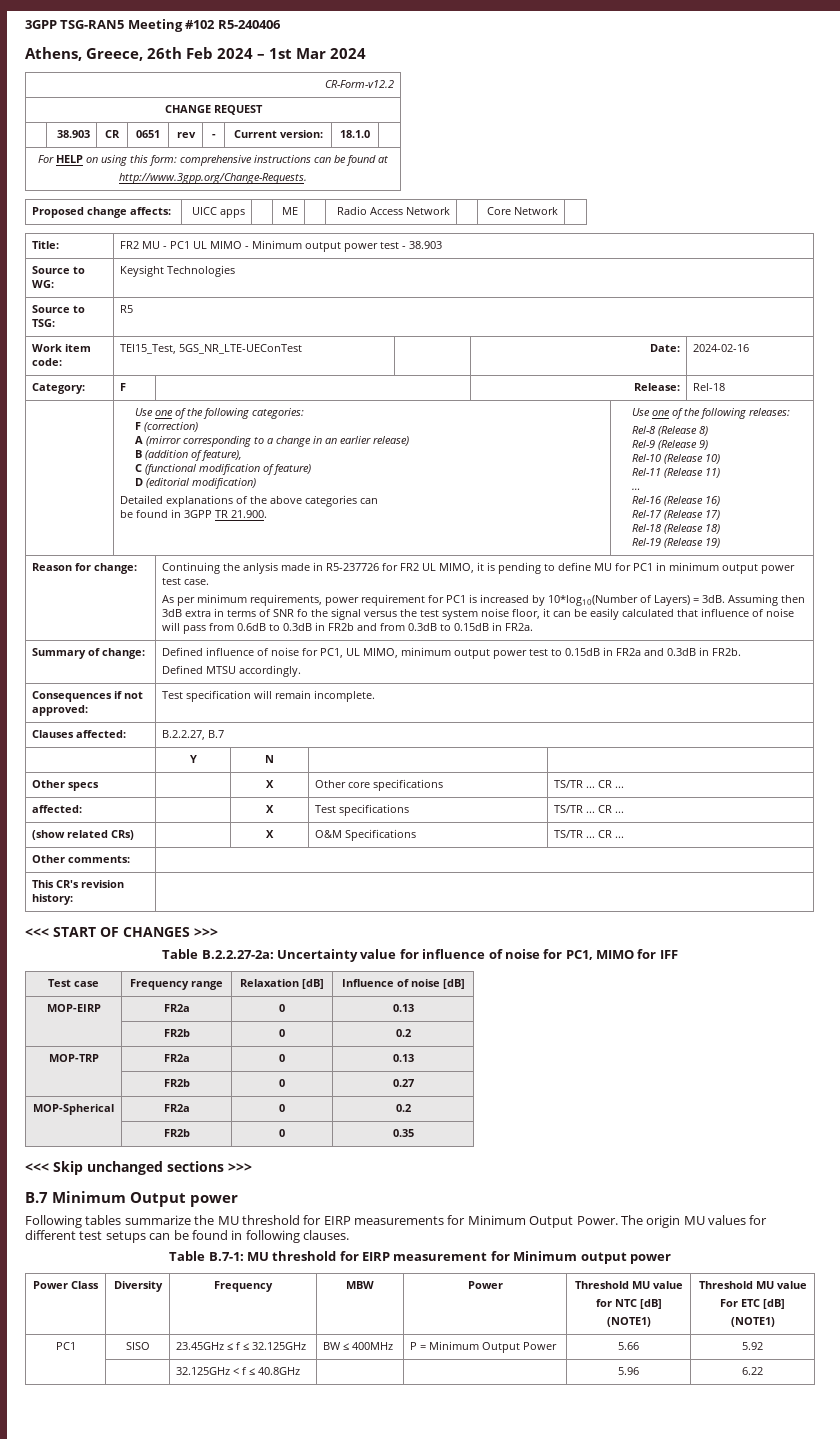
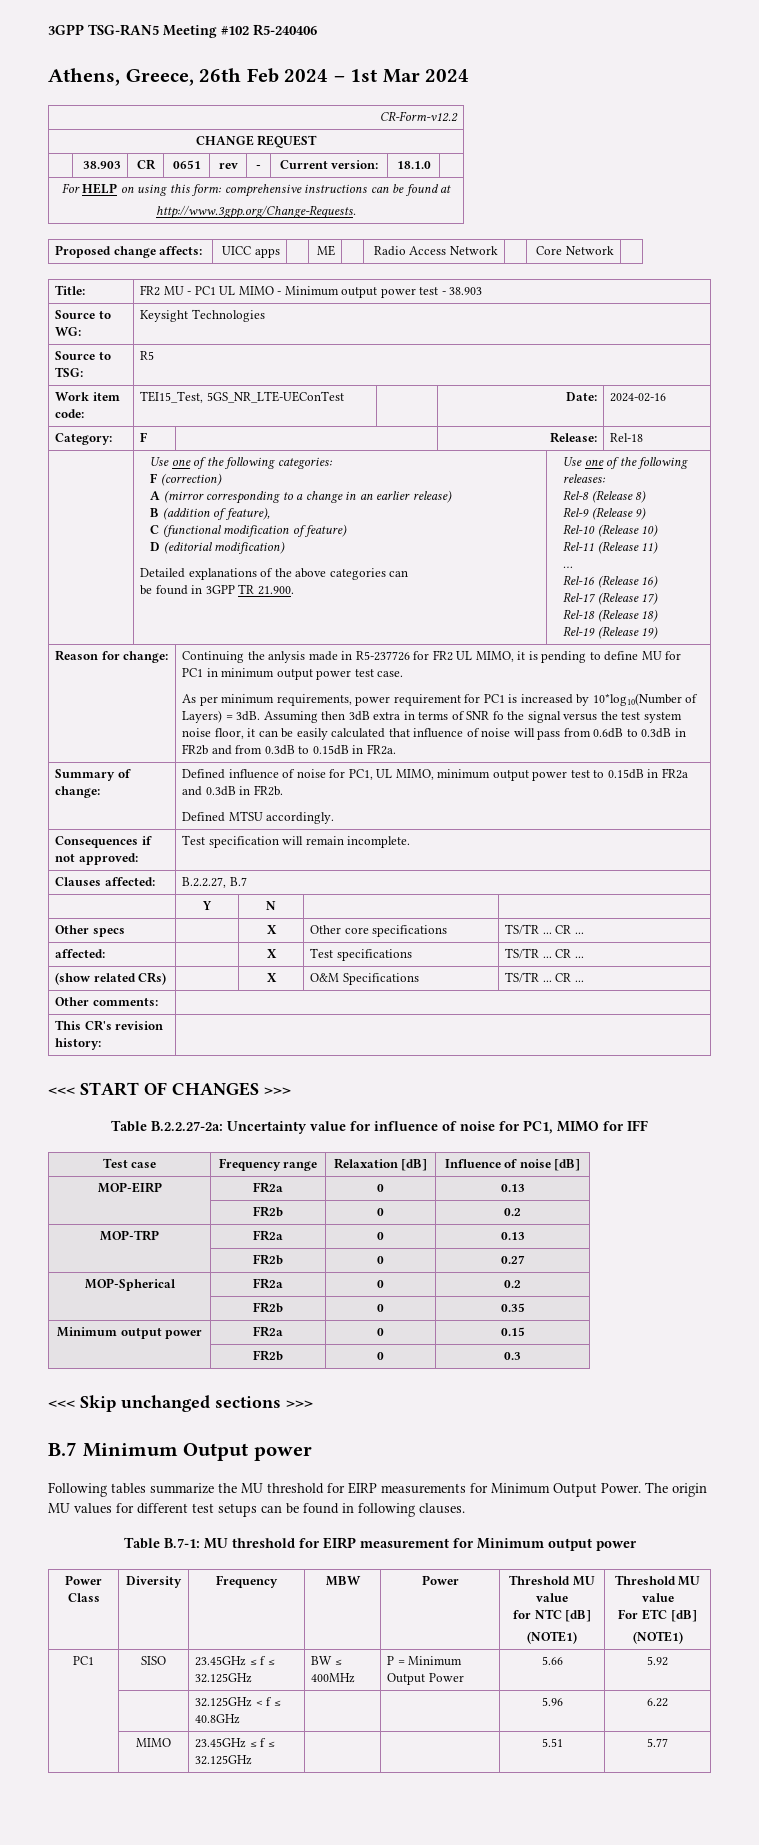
(414, 1133) none -> [56,1327,203,1339] [253,1326,283,1337] [377,1328,384,1336] [500,1327,525,1336] [253,1350,283,1361] [377,1352,384,1360] [504,1352,521,1360] // Minimum output power | FR2a | 0 | 0.15 // | FR2b | 0 | 0.3
(763, 1371) none -> [136,1738,171,1747] [195,1738,275,1748] [195,1755,253,1765] [541,1738,563,1747] [647,1738,668,1747] // | MIMO | 23.45GHz ≤ f ≤ 32.125GHz | | | 5.51 | 5.77

